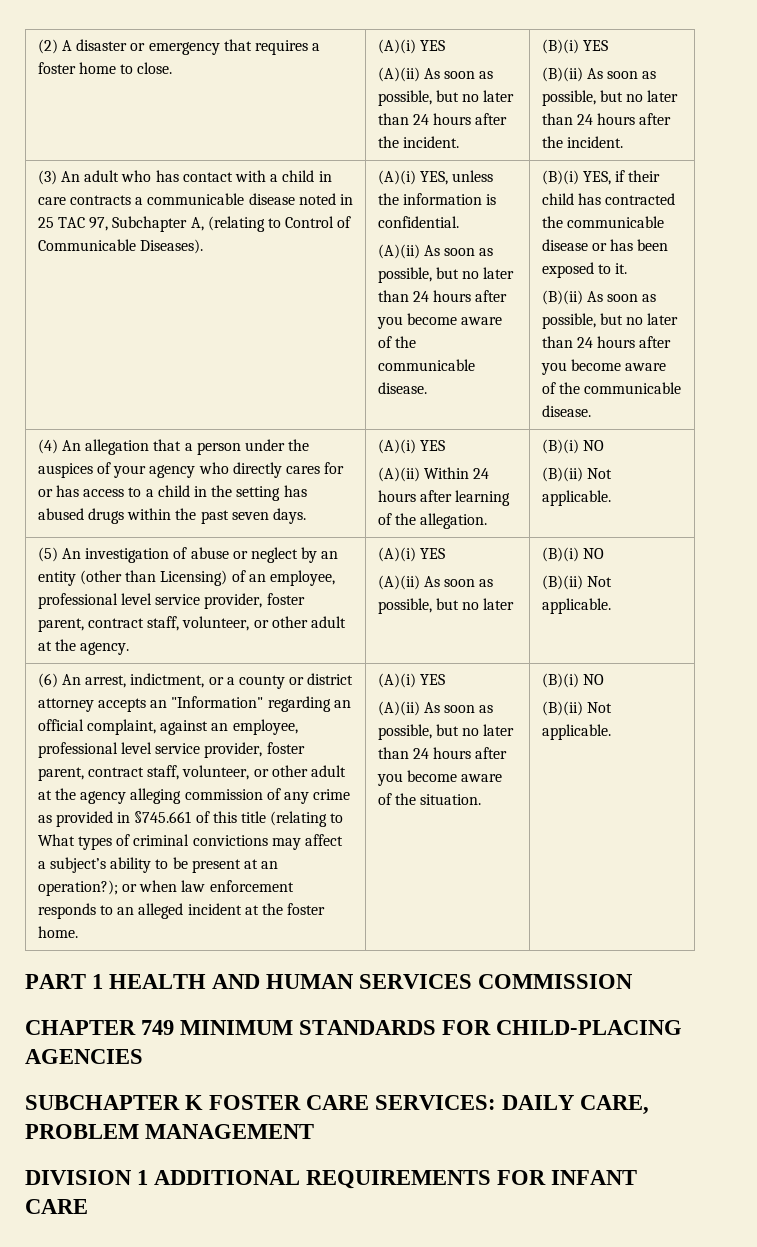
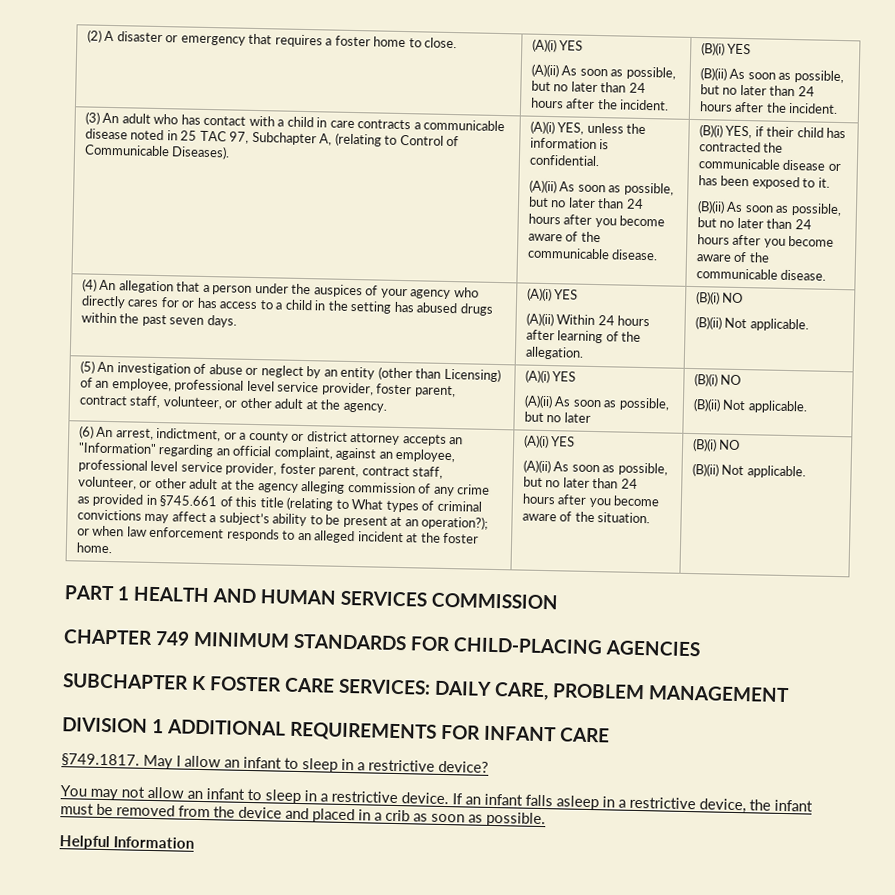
(88, 1206) none -> [61,753,489,773] [60,785,813,814] [60,803,546,828] [59,835,194,851] // §749.1817. May I allow an infant to sleep in a restrictive device? // You may not allow an infant to sleep in a restrictive device. If an infant falls asleep in a restrictive device, the infant must be removed from the device and placed in a crib as soon as possible. // Helpful Information

